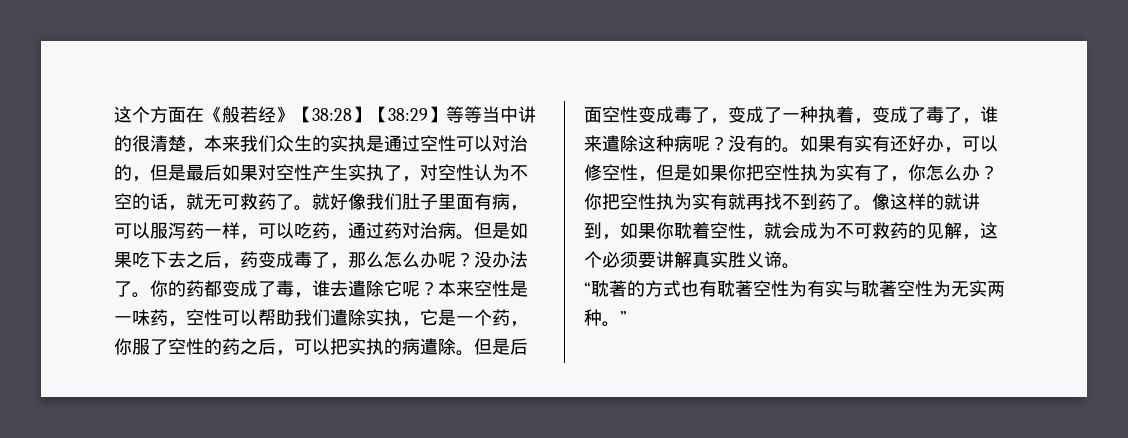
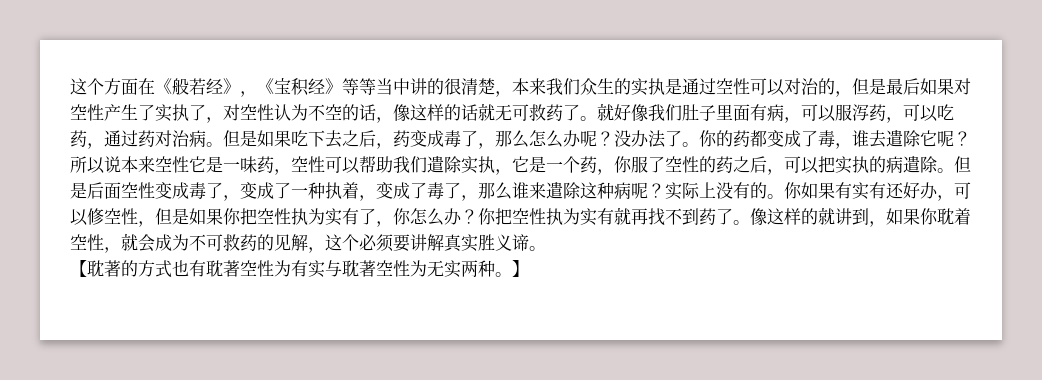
[294,106,446,123] 【38:28】【38:29】 -> [240,78,342,97] ，《宝积经》
(348, 172) none -> [138,104,155,121] 了
(186, 208) none -> [393,104,478,122] 像这样的话
[204,222,240,239] 一样 -> (886, 112) none
(438, 288) none -> [70,156,121,174] 所以说
(510, 288) none -> [189,156,206,173] 它
(980, 121) none -> [478,182,512,200] 那么
(728, 143) none -> [665,182,716,200] 实际上
(800, 150) none -> [784,182,802,199] 你
[584,282,591,295] “ -> [70,260,87,277] 【
[620,311,627,324] ” -> [512,260,529,277] 】

